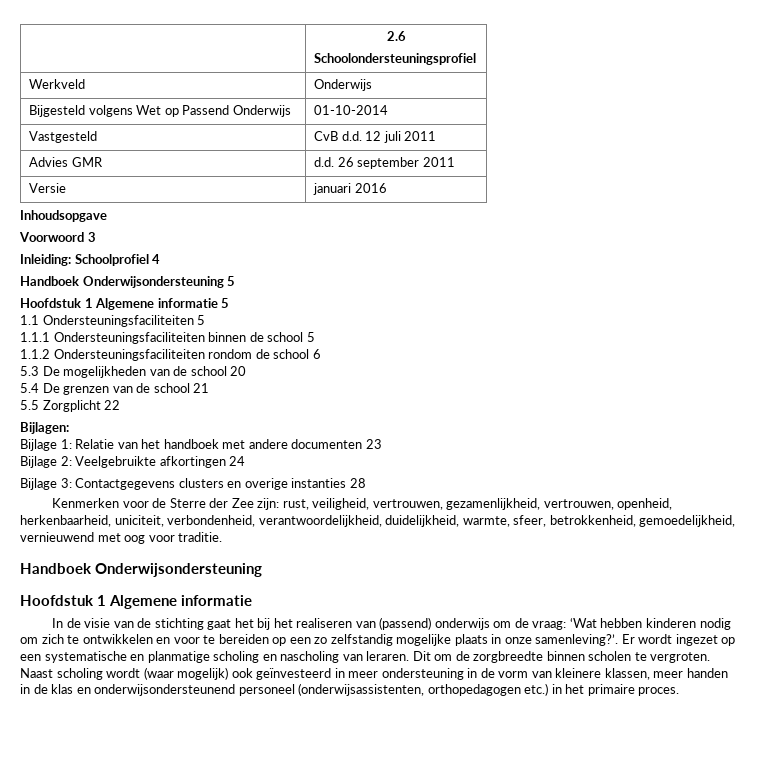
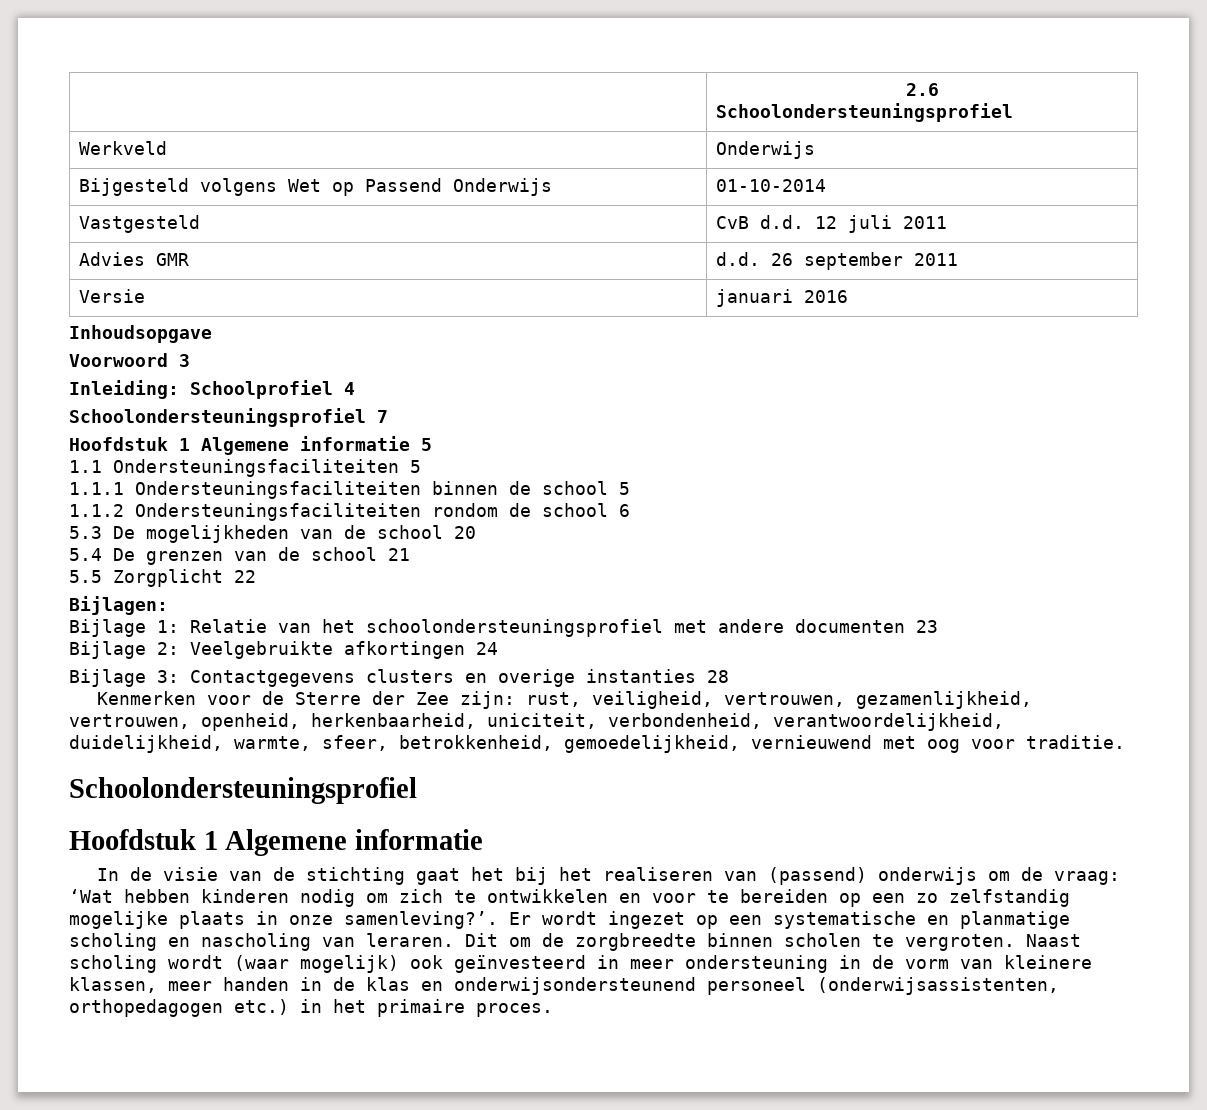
[20,276,236,288] Handboek Onderwijsondersteuning 5 -> [69,408,388,427] Schoolondersteuningsprofiel 7
[163,439,219,449] handboek -> [366,619,663,637] schoolondersteuningsprofiel
[20,563,263,577] Handboek Onderwijsondersteuning -> [69,777,417,804] Schoolondersteuningsprofiel

